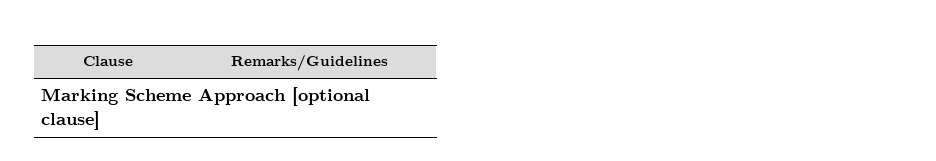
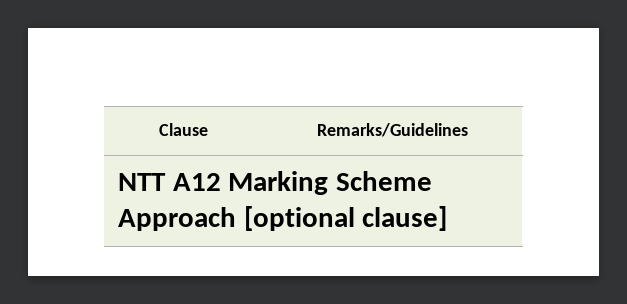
(388, 62) none -> [117,173,221,191] NTT A12

